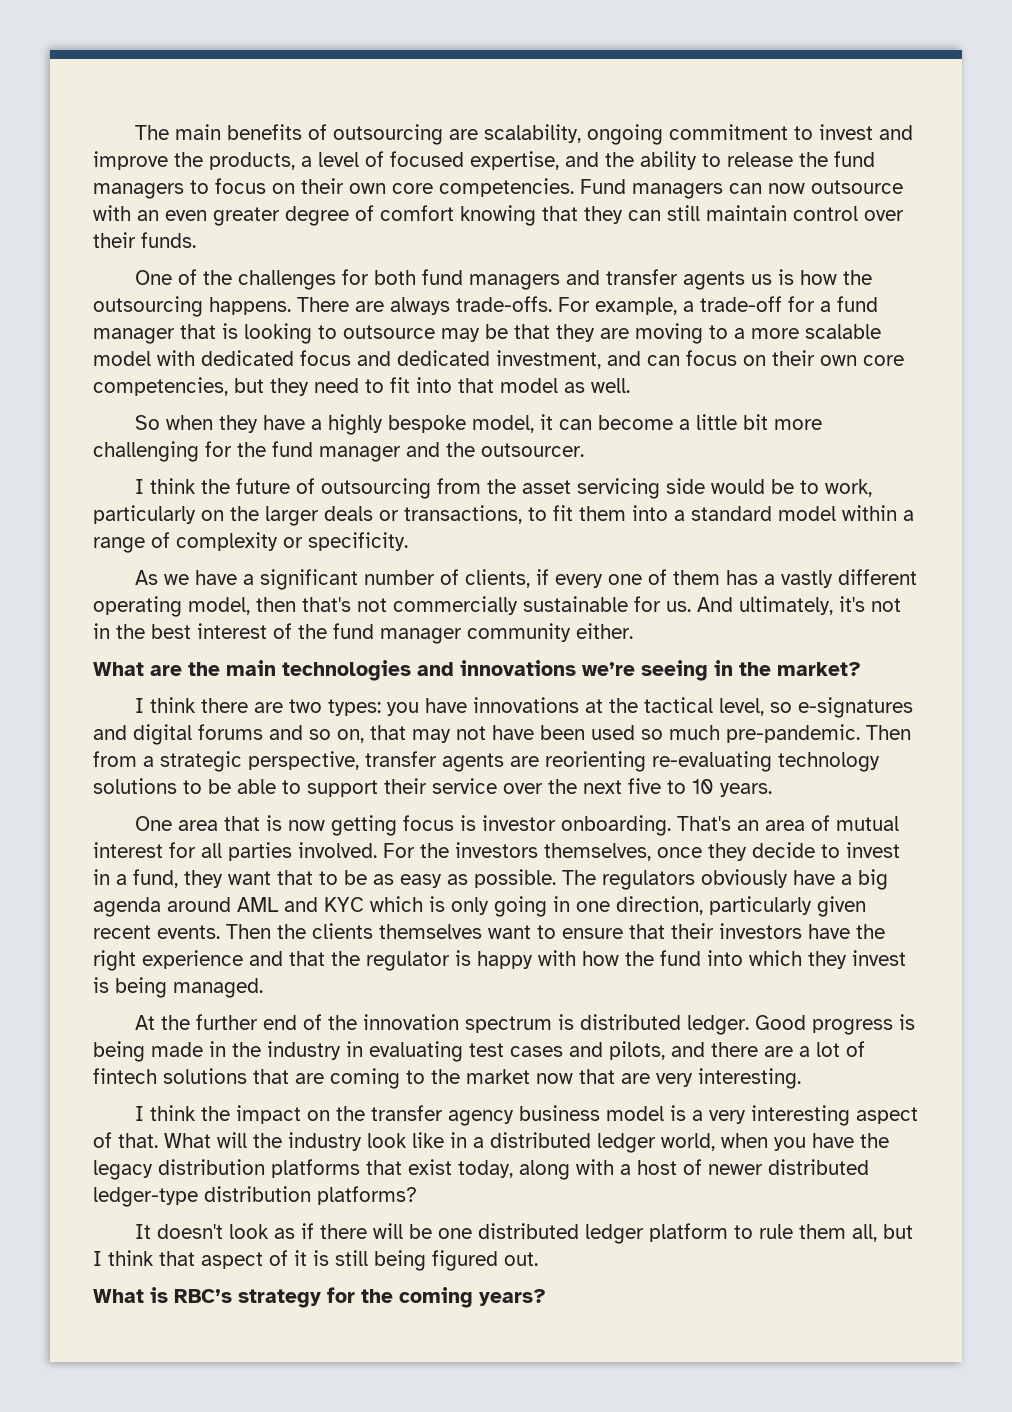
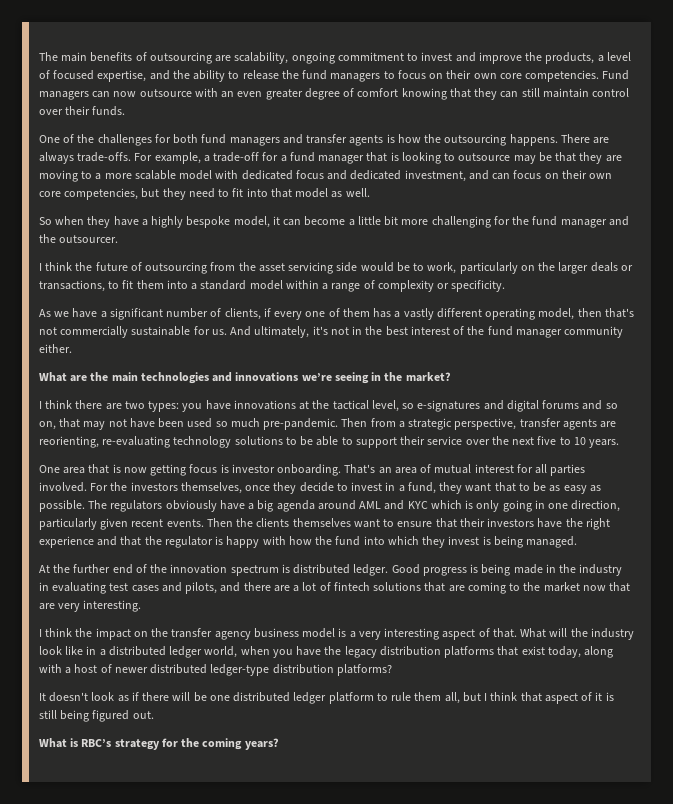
[751,274,773,285] us -> (384, 140) none
[545,751,646,772] reorienting -> [39,436,99,448] reorienting,

